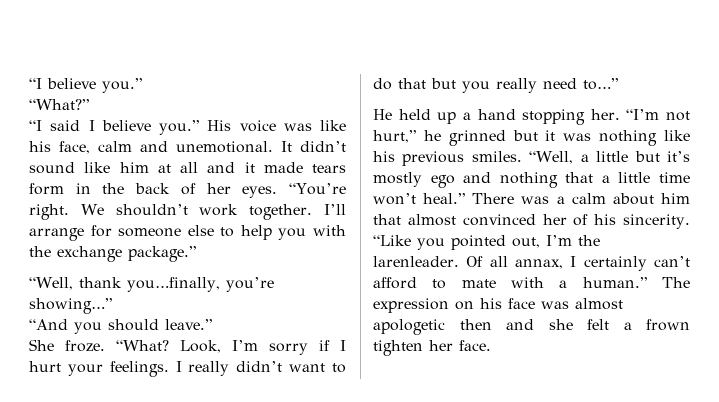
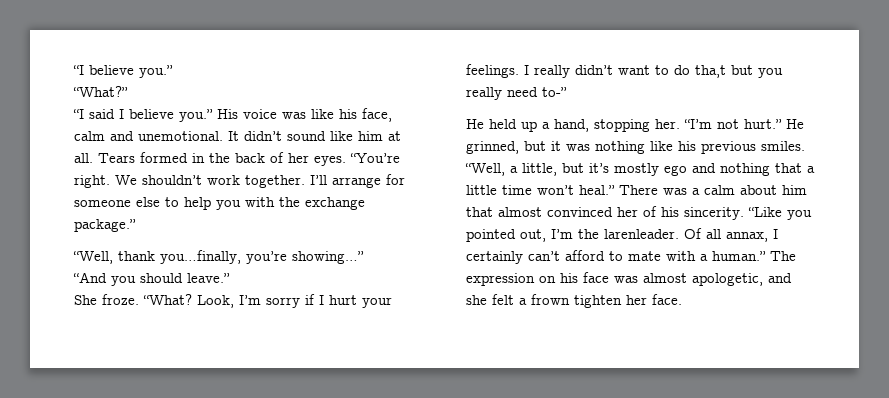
[180,162,346,173] [29,183,64,195] all and it made tears form -> [74,152,188,163] all. Tears formed
[398,78,426,89] that -> [695,65,726,78] tha,t
[583,78,618,90] to…” -> [542,87,567,97] to-”
[477,109,516,120] hand -> [554,119,589,132] hand,
[373,130,506,146] hurt,” he grinned -> [744,119,804,129] [466,141,519,154] hurt.” He grinned,
[596,151,629,162] little -> [522,163,557,176] little,
[373,319,492,335] apologetic then -> [692,273,763,286] apologetic,

